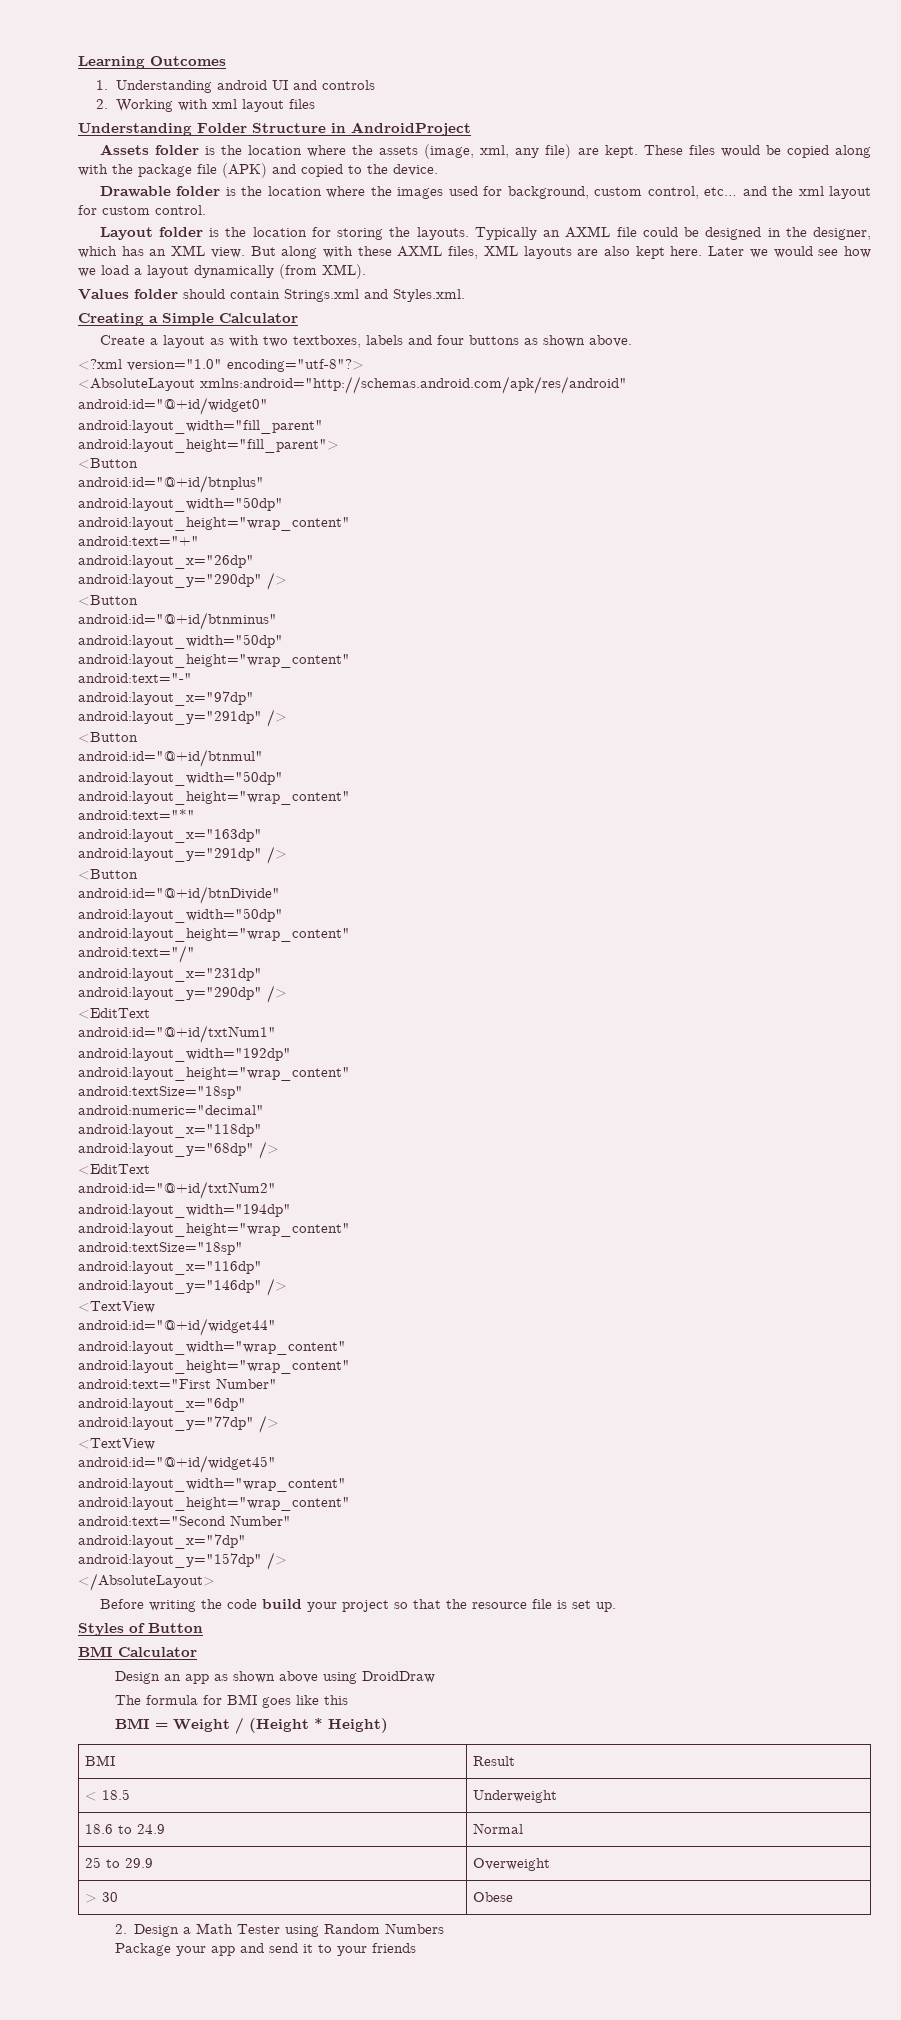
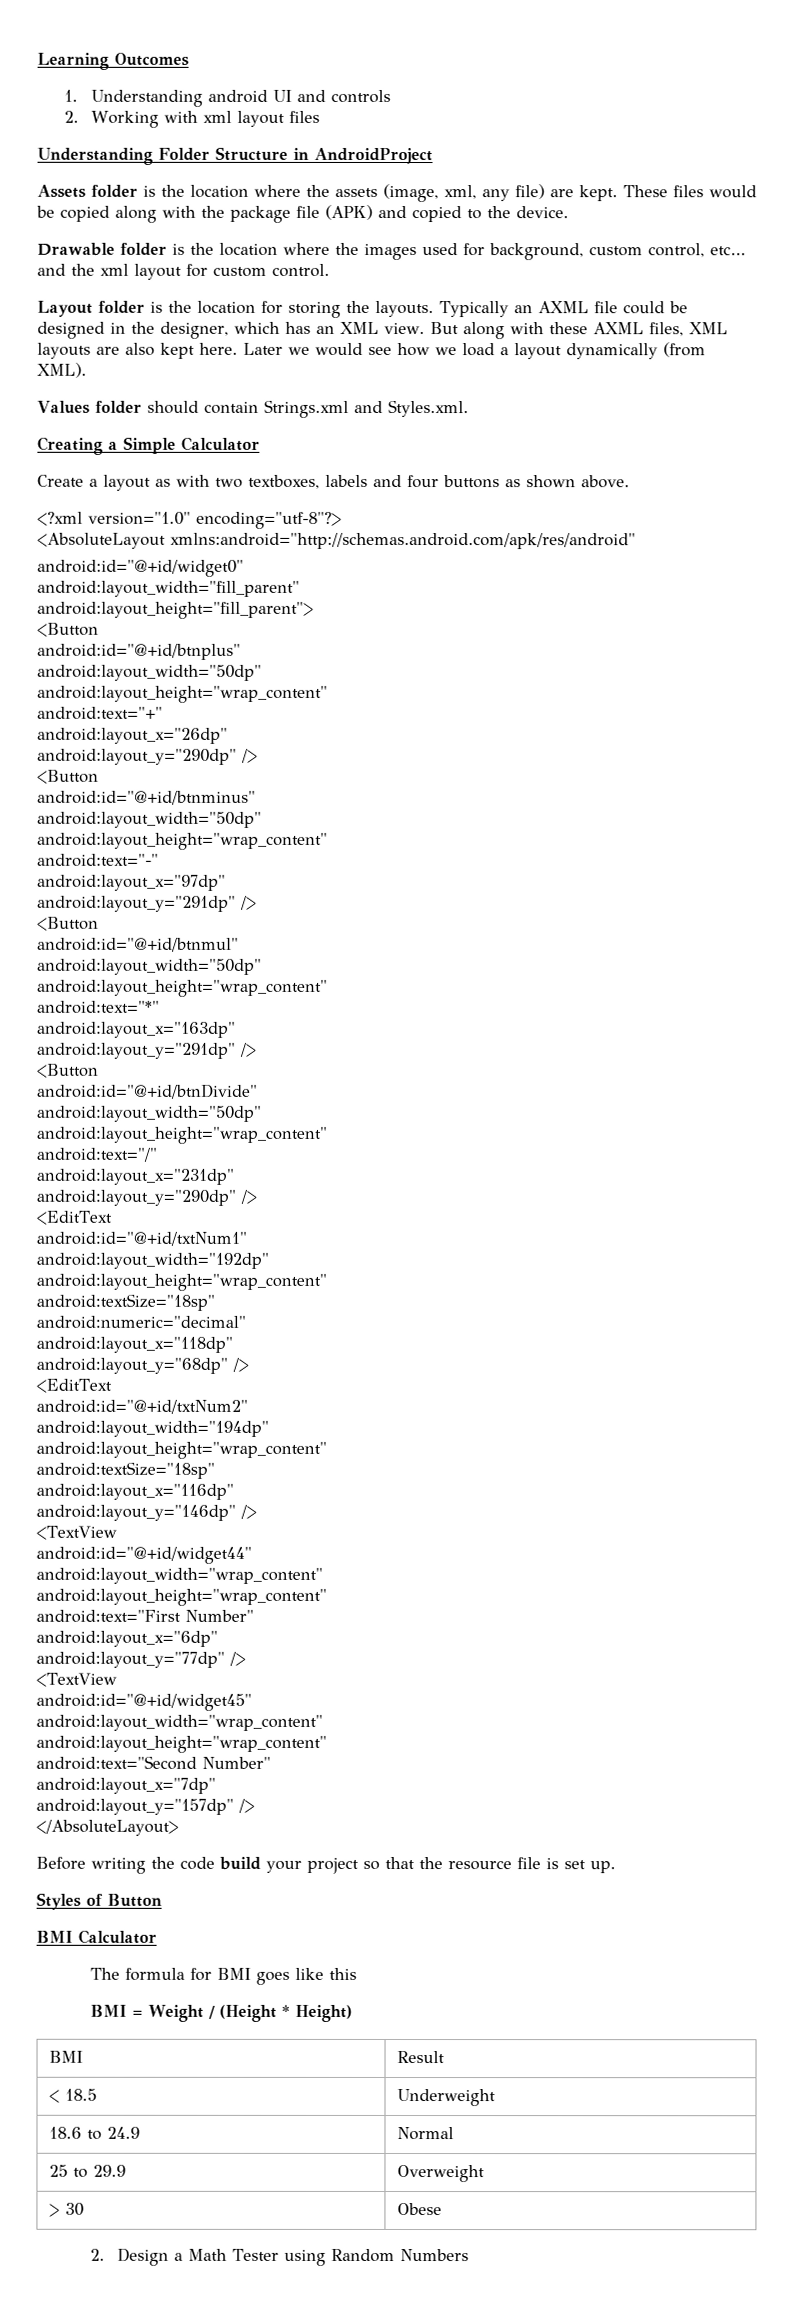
[114,1671,435,1684] // Design an app as shown above using DroidDraw -> (157, 1936) none
[114,1943,416,1956] // Package your app and send it to your friends -> (469, 2255) none

